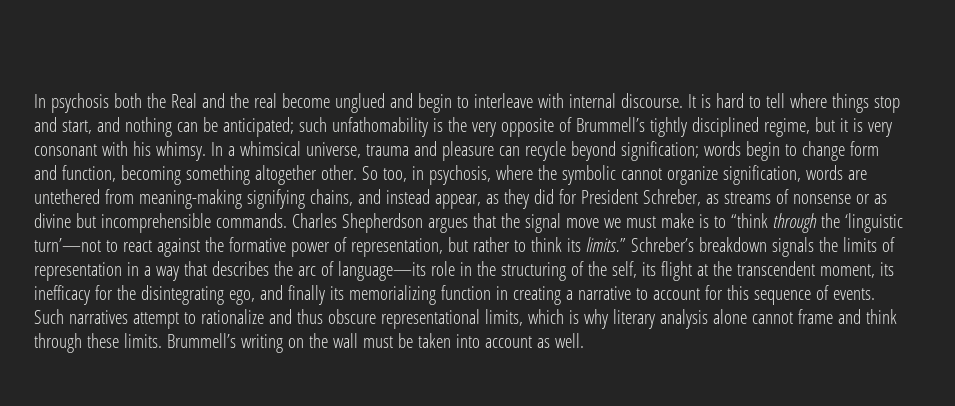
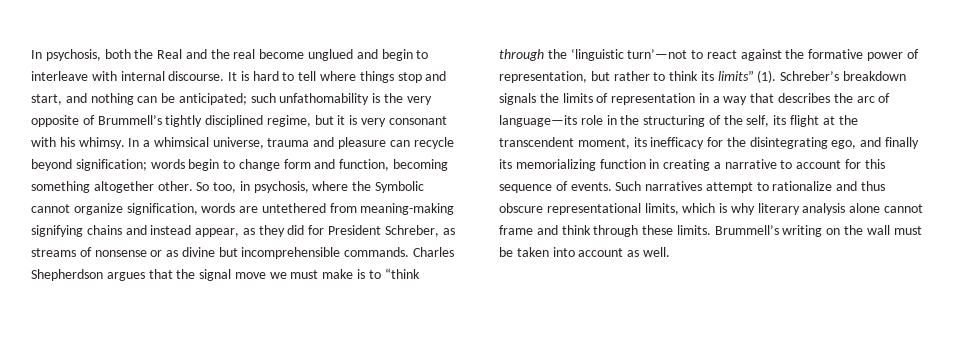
[34,93,109,113] In psychosis -> [31,49,101,61] In psychosis,
[561,165,616,185] symbolic -> [375,181,425,193] Symbolic
[309,189,353,206] chains, -> [86,225,122,235] chains
[585,237,626,252] limits.” -> [717,70,777,83] limits” (1).

